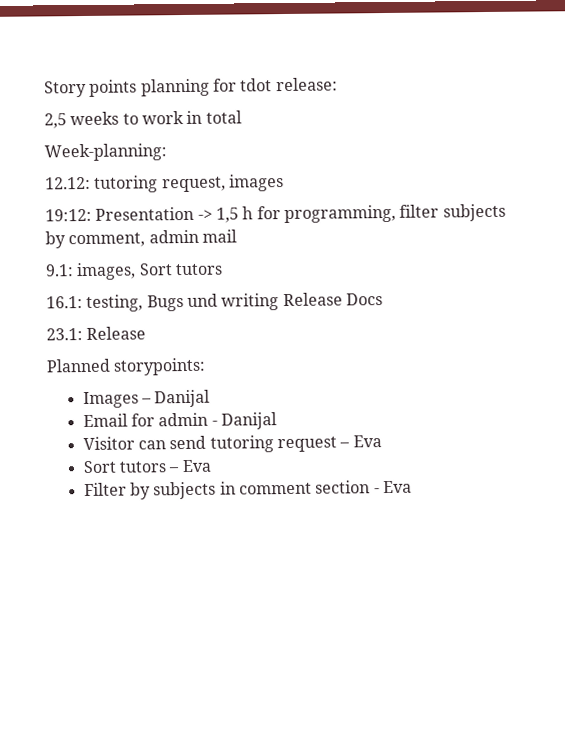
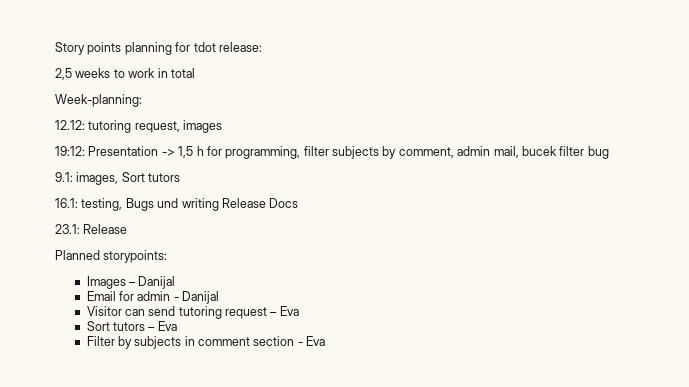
[201,229,237,243] mail -> [493,146,609,159] mail, bucek filter bug

